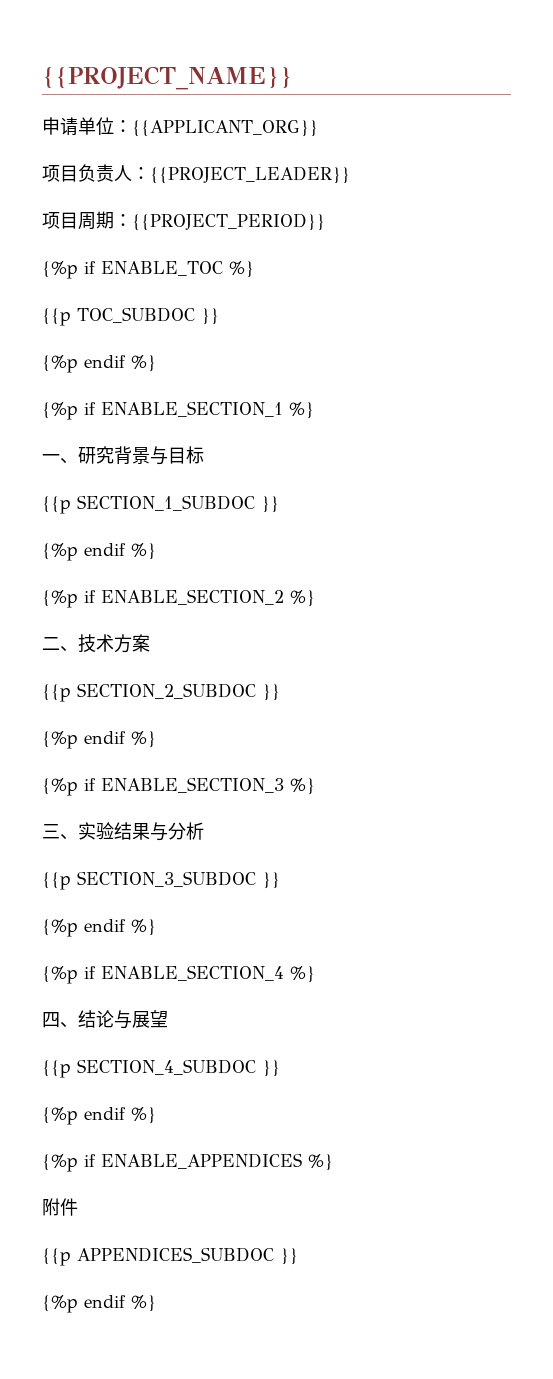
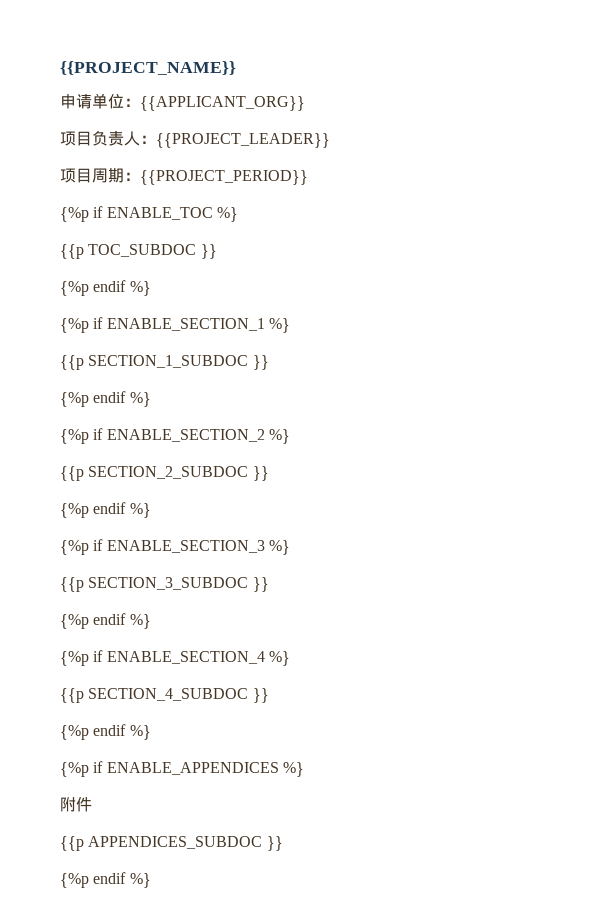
[42,446,204,465] // 一、研究背景与目标 -> (290, 325) none
[42,634,150,653] // 二、技术方案 -> (290, 436) none
[42,822,204,841] // 三、实验结果与分析 -> (290, 547) none
[42,1010,168,1029] // 四、结论与展望 -> (290, 658) none

